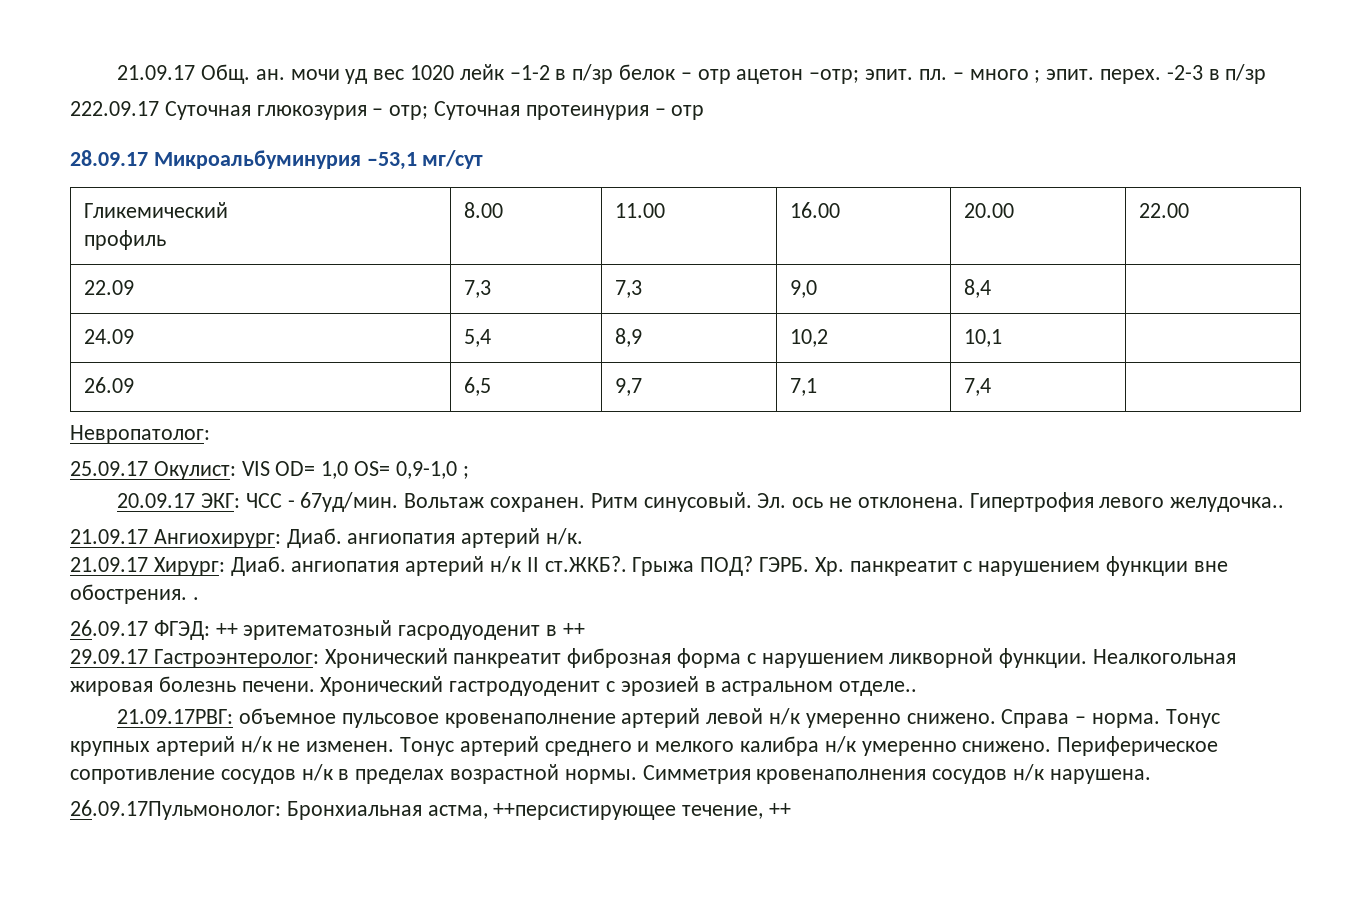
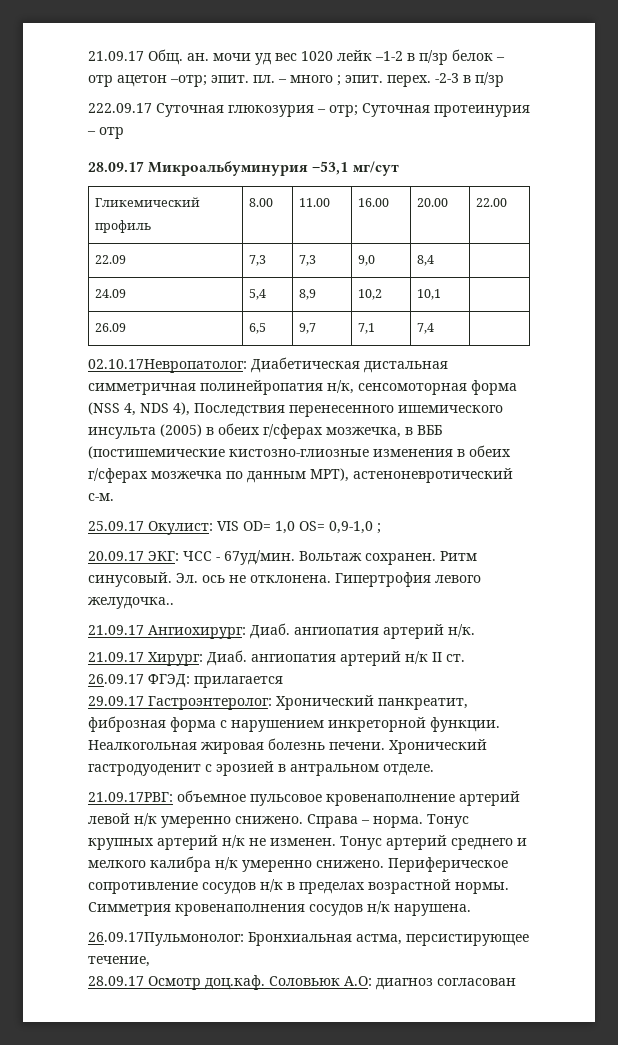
[70,425,210,444] Невропатолог: -> [88,357,448,373] [88,380,517,395] [88,402,503,417] [88,423,442,439] [88,445,511,459] [88,468,513,483] [88,493,114,501] 02.10.17Невропатолог: Диабетическая дистальная симметричная полинейропатия н/к, сенсомоторная форма (NSS 4, NDS 4), Последствия перенесенного ишемического инсульта (2005) в обеих г/сферах мозжечка, в ВББ (постишемические кистозно-глиозные изменения в обеих г/сферах мозжечка по данным МРТ), астеноневротический с-м.
[544,556,1228,576] [70,584,199,604] [70,620,585,640] ст.ЖКБ?. Грыжа ПОД? ГЭРБ. Хр. панкреатит с нарушением функции вне обострения. . // 26.09.17 ФГЭД: ++ эритематозный гасродуоденит в ++ -> [446,654,465,662] [88,674,283,688] ст. // 26.09.17 ФГЭД: прилагается
[453,653,562,668] панкреатит -> [378,698,468,710] панкреатит,
[889,648,994,668] ликворной -> [328,717,426,732] инкреторной
[721,681,918,696] астральном отделе.. -> [290,764,434,776] антральном отделе.
[493,803,677,820] ++персистирующее -> [406,934,529,946] персистирующее
[769,803,792,816] ++ -> [88,975,516,990] // 28.09.17 Осмотр доц.каф. Соловьюк А.О: диагноз согласован

